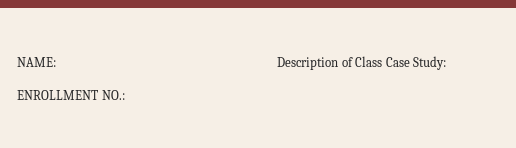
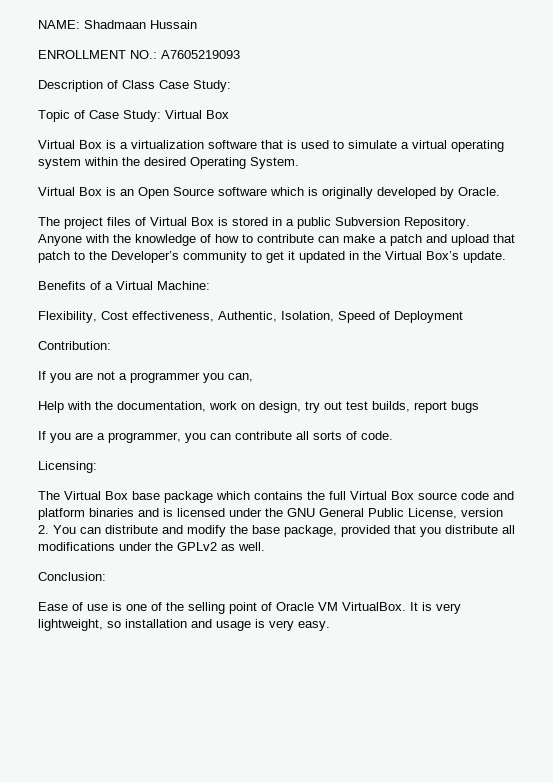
(56, 62) none -> [84,20,197,29] Shadmaan Hussain
(125, 95) none -> [161,50,240,59] A7605219093
(447, 63) none -> [38,110,229,122] [38,140,504,152] [38,157,299,169] [38,187,500,199] [38,217,470,229] [38,234,515,246] [38,251,506,263] [38,281,210,290] [38,311,463,323] [38,341,111,350] [38,371,253,383] [38,401,479,413] [38,431,393,443] [38,461,97,473] [38,491,514,503] [38,508,503,520] [38,525,515,537] [38,542,265,551] [38,572,106,581] [38,602,461,614] [38,619,330,631] // Topic of Case Study: Virtual Box // Virtual Box is a virtualization software that is used to simulate a virtual operating system within the desired Operating System. // Virtual Box is an Open Source software which is originally developed by Oracle. // The project files of Virtual Box is stored in a public Subversion Repository. Anyone with the knowledge of how to contribute can make a patch and upload that patch to the Developer’s community to get it updated in the Virtual Box’s update. // Benefits of a Virtual Machine: // Flexibility, Cost effectiveness, Authentic, Isolation, Speed of Deployment // Contribution: // If you are not a programmer you can, // Help with the documentation, work on design, try out test builds, report bugs // If you are a programmer, you can contribute all sorts of code. // Licensing: // The Virtual Box base package which contains the full Virtual Box source code and platform binaries and is licensed under the GNU General Public License, version 2. You can distribute and modify the base package, provided that you distribute all modifications under the GPLv2 as well. // Conclusion: // Ease of use is one of the selling point of Oracle VM VirtualBox. It is very lightweight, so installation and usage is very easy.

